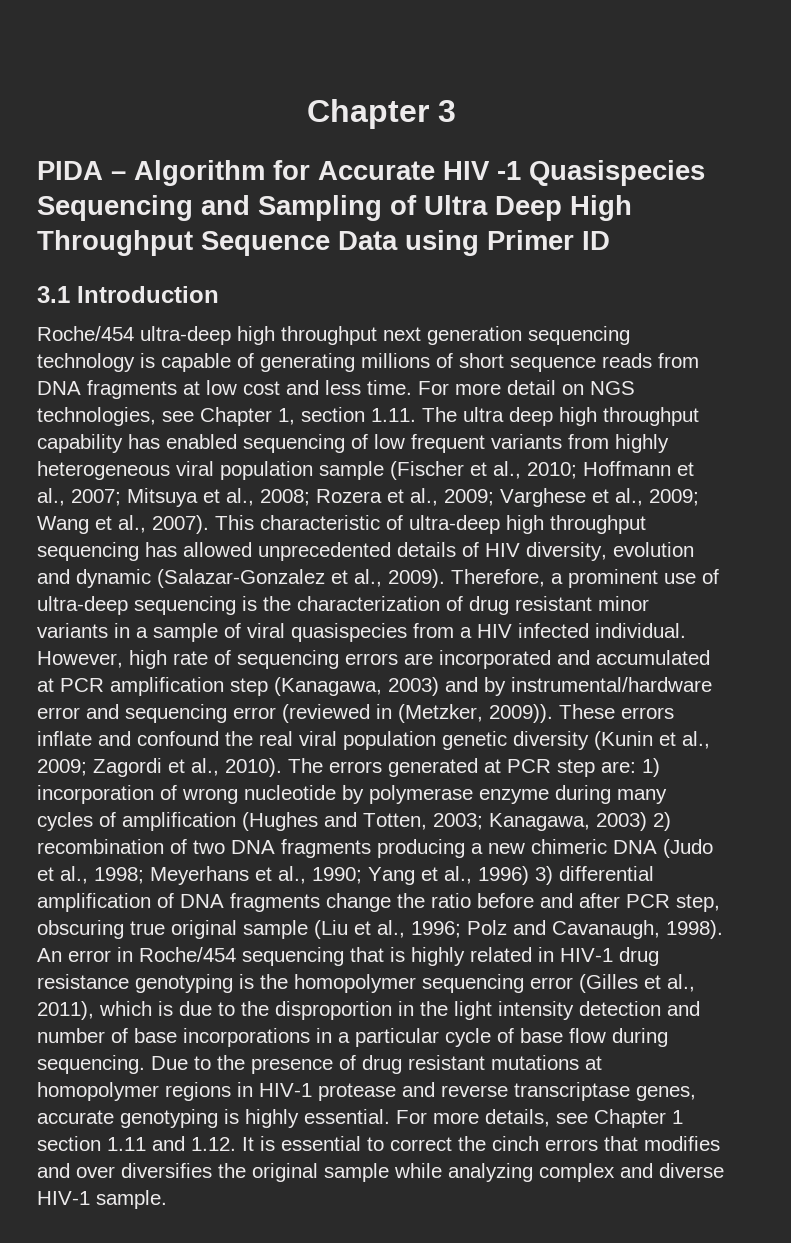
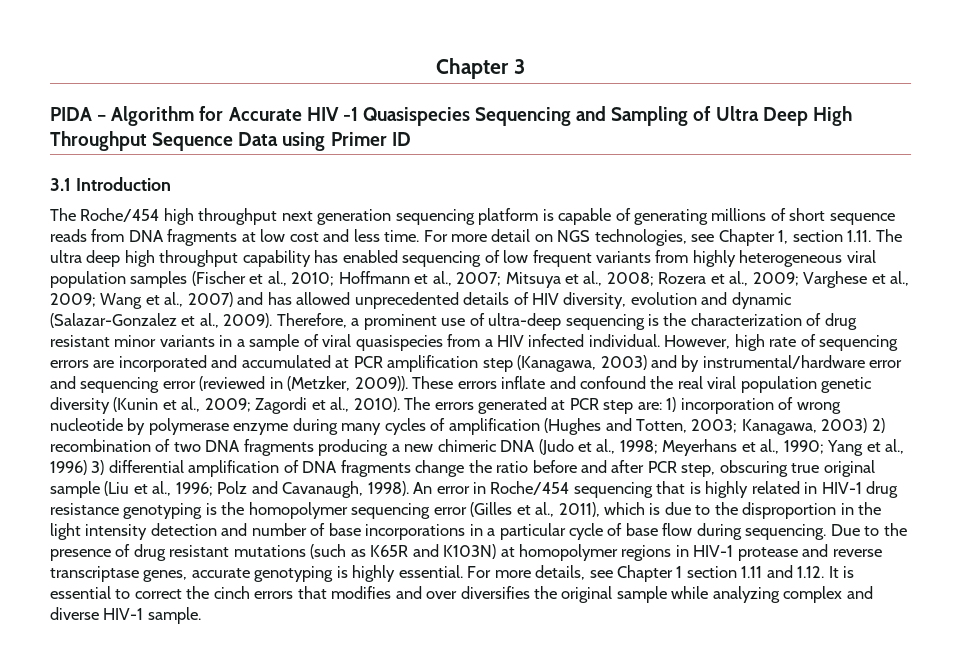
[37,326,231,345] Roche/454 ultra-deep -> [50,208,160,222] The Roche/454
[37,353,135,372] technology -> [478,208,539,225] platform
[319,461,384,480] sample -> [130,271,188,288] samples
[152,515,646,534] [37,542,139,561] 2007). This characteristic of ultra-deep high throughput sequencing -> [187,292,264,307] 2007) and
(579, 1062) none -> [310,544,497,559] (such as K65R and K103N)

